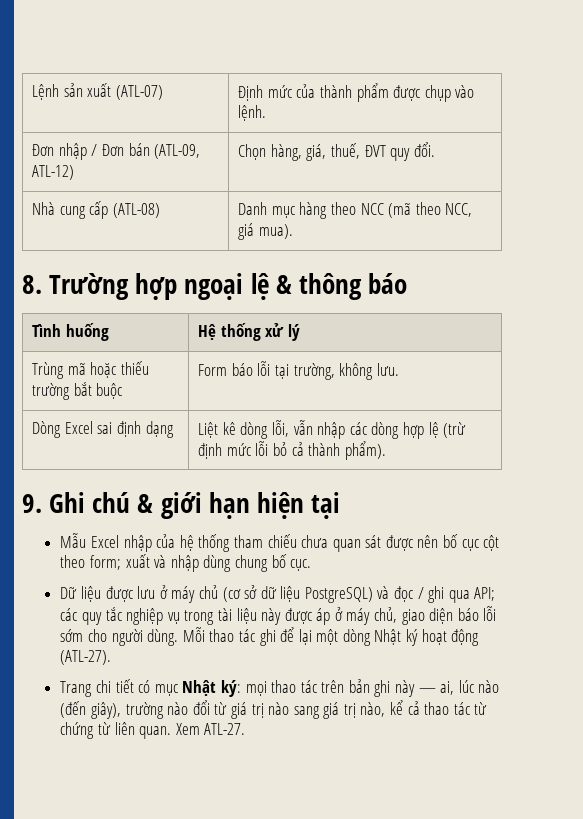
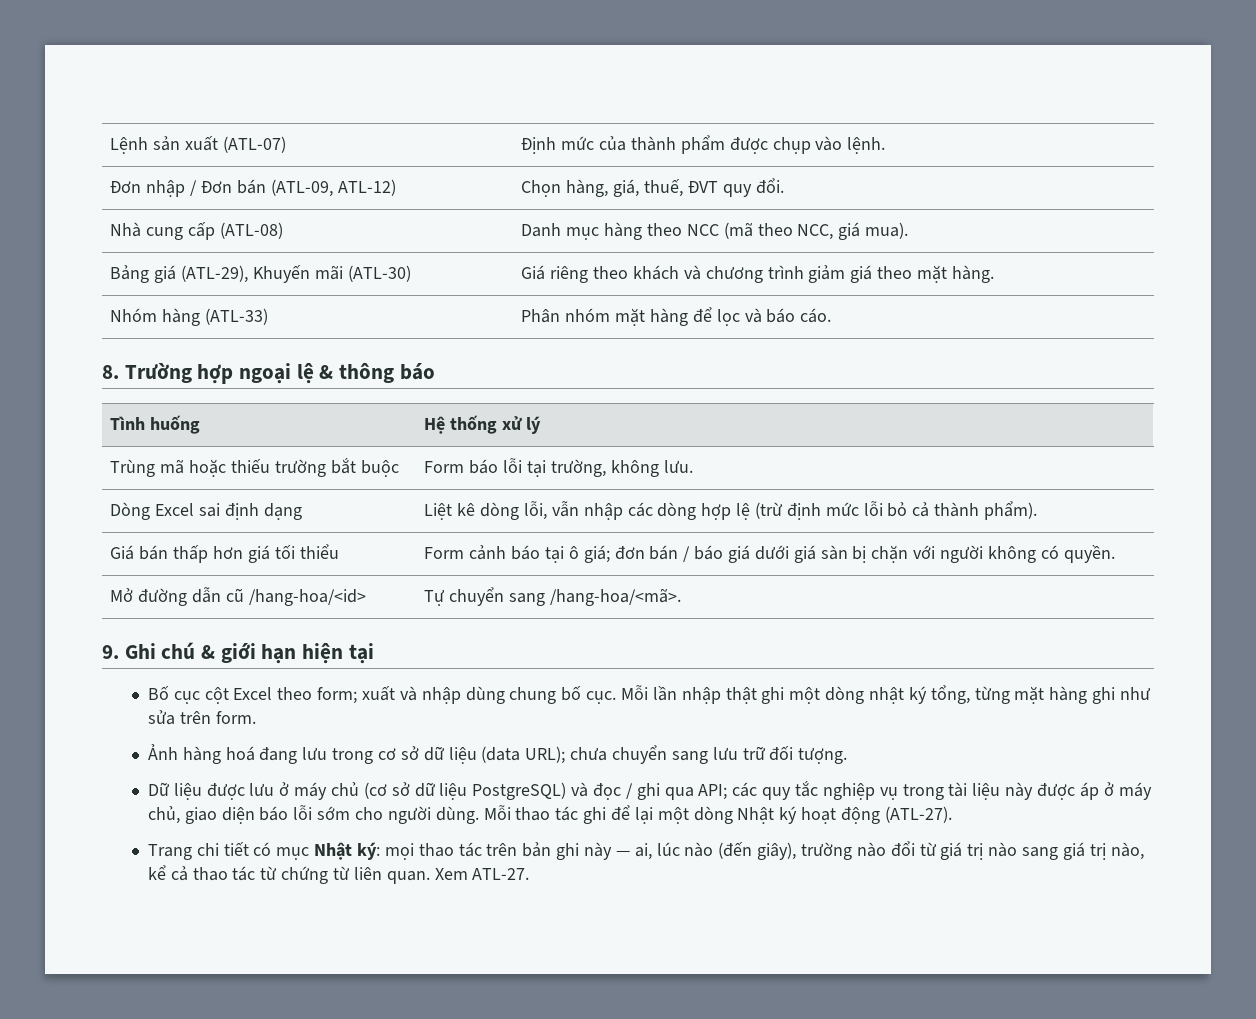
(293, 231) none -> [110,265,411,283] [521,265,994,283] [110,308,269,326] [521,307,832,326] // Bảng giá (ATL-29), Khuyến mãi (ATL-30) | Giá riêng theo khách và chương trình giảm giá theo mặt hàng. // Nhóm hàng (ATL-33) | Phân nhóm mặt hàng để lọc và báo cáo.
(386, 450) none -> [110,544,339,563] [424,545,1115,563] [110,587,366,606] [424,587,681,606] // Giá bán thấp hơn giá tối thiểu | Form cảnh báo tại ô giá; đơn bán / báo giá dưới giá sàn bị chặn với người không có quyền. // Mở đường dẫn cũ /hang-hoa/<id> | Tự chuyển sang /hang-hoa/<mã>.
[60,533,459,552] Mẫu Excel nhập của hệ thống tham chiếu chưa quan sát được nên bố -> [147,686,169,700] Bố
(500, 543) none -> [233,687,273,700] Excel
(312, 565) none -> [621,685,1152,704] [147,710,256,725] [147,744,848,764] Mỗi lần nhập thật ghi một dòng nhật ký tổng, từng mặt hàng ghi như sửa trên form. // Ảnh hàng hoá đang lưu trong cơ sở dữ liệu (data URL); chưa chuyển sang lưu trữ đối tượng.

